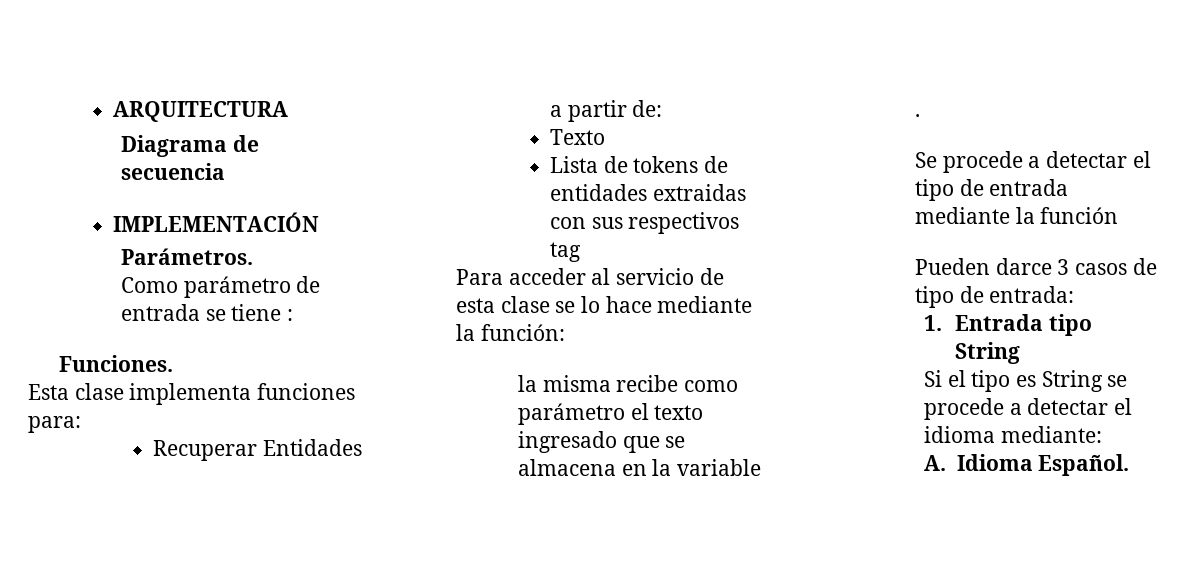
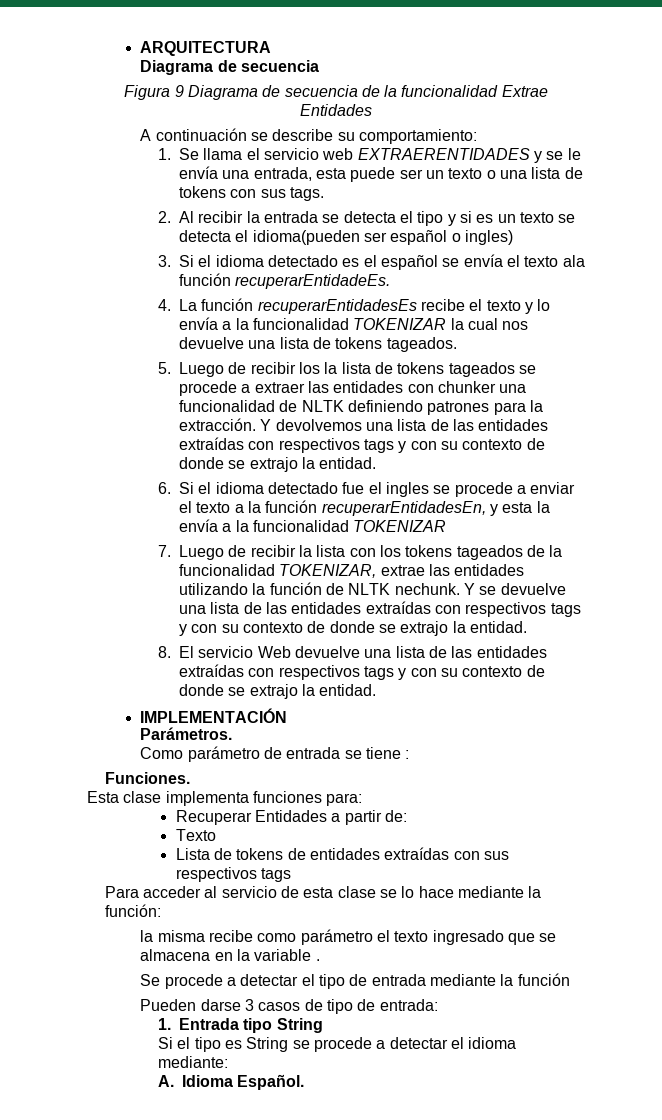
(225, 171) none -> [124,85,548,100] [300,104,372,116] [140,128,477,144] [158,148,581,163] [179,166,583,182] [179,186,325,201] [158,211,576,226] [179,230,514,245] [158,254,585,270] [179,273,391,289] [158,298,551,314] [179,317,529,330] [179,337,457,352] [158,362,537,377] [179,381,527,396] [179,400,544,415] [179,418,549,431] [179,437,545,453] [179,457,377,472] [158,482,576,497] [179,500,550,516] [179,519,447,532] [158,545,563,560] [179,564,525,578] [179,582,566,595] [179,601,581,617] [179,621,528,636] [158,646,547,658] [179,664,545,680] [179,684,377,699] // Figura 9 Diagrama de secuencia de la funcionalidad Extrae Entidades // A continuación se describe su comportamiento: // 1. Se llama el servicio web EXTRAERENTIDADES y se le envía una entrada, esta puede ser un texto o una lista de tokens con sus tags. // 2. Al recibir la entrada se detecta el tipo y si es un texto se detecta el idioma(pueden ser español o ingles) // 3. Si el idioma detectado es el español se envía el texto ala función recuperarEntidadeEs. // 4. La función recuperarEntidadesEs recibe el texto y lo envía a la funcionalidad TOKENIZAR la cual nos devuelve una lista de tokens tageados. // 5. Luego de recibir los la lista de tokens tageados se procede a extraer las entidades con chunker una funcionalidad de NLTK definiendo patrones para la extracción. Y devolvemos una lista de las entidades extraídas con respectivos tags y con su contexto de donde se extrajo la entidad. // 6. Si el idioma detectado fue el ingles se procede a enviar el texto a la función recuperarEntidadesEn, y esta la envía a la funcionalidad TOKENIZAR // 7. Luego de recibir la lista con los tokens tageados de la funcionalidad TOKENIZAR, extrae las entidades utilizando la función de NLTK nechunk. Y se devuelve una lista de las entidades extraídas con respectivos tags y con su contexto de donde se extrajo la entidad. // 8. El servicio Web devuelve una lista de las entidades extraídas con respectivos tags y con su contexto de donde se extrajo la entidad.
[652,184,746,201] extraidas -> [384,847,450,860] extraídas
[550,242,582,262] tag -> [261,868,292,882] tags
[995,258,1052,275] darce -> [200,999,241,1011] darse

